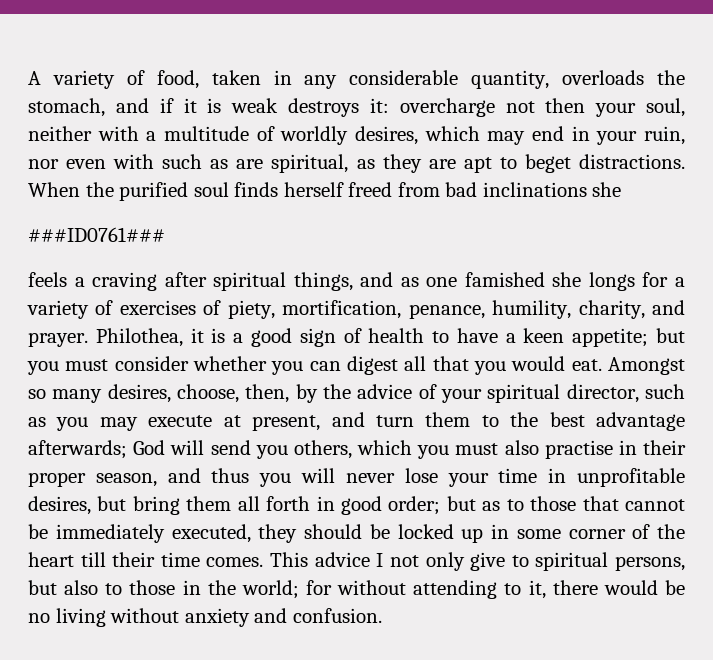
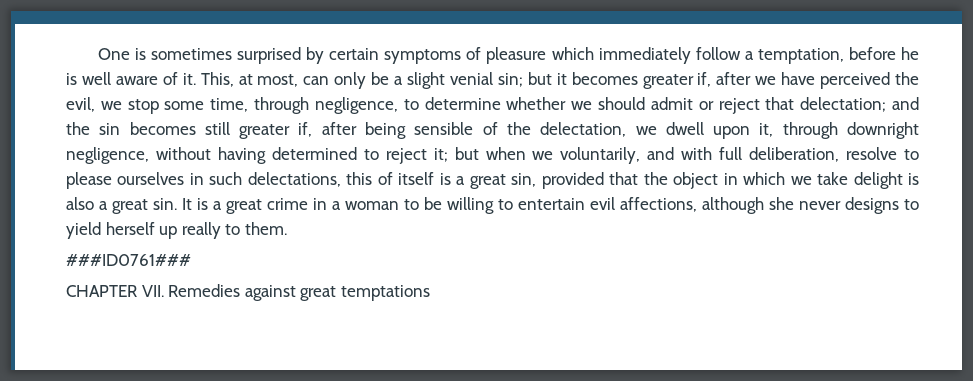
[28,70,685,89] [28,98,686,117] [28,126,685,145] [28,154,686,173] [28,182,622,201] [28,227,165,242] [28,272,686,291] [27,300,686,319] [28,328,685,347] [27,356,685,375] [28,384,685,403] [28,412,686,431] [28,440,686,459] [28,468,685,487] [28,496,686,515] [28,524,685,543] [28,552,686,571] [28,580,685,599] [28,608,382,627] A variety of food, taken in any considerable quantity, overloads the stomach, and if it is weak destroys it: overcharge not then your soul, neither with a multitude of worldly desires, which may end in your ruin, nor even with such as are spiritual, as they are apt to beget distractions. When the purified soul finds herself freed from bad inclinations she // ###ID0761### // feels a craving after spiritual things, and as one famished she longs for a variety of exercises of piety, mortification, penance, humility, charity, and prayer. Philothea, it is a good sign of health to have a keen appetite; but you must consider whether you can digest all that you would eat. Amongst so many desires, choose, then, by the advice of your spiritual director, such as you may execute at present, and turn them to the best advantage afterwards; God will send you others, which you must also practise in their proper season, and thus you will never lose your time in unprofitable desires, but bring them all forth in good order; but as to those that cannot be immediately executed, they should be locked up in some corner of the heart till their time comes. This advice I not only give to spiritual persons, but also to those in the world; for without attending to it, there would be no living without anxiety and confusion. -> [97,47,920,64] [66,72,919,89] [66,97,920,114] [66,122,919,139] [66,147,919,164] [66,172,920,189] [66,197,919,214] [66,222,287,239] [66,254,191,266] [66,284,430,301] One is sometimes surprised by certain symptoms of pleasure which immediately follow a temptation, before he is well aware of it. This, at most, can only be a slight venial sin; but it becomes greater if, after we have perceived the evil, we stop some time, through negligence, to determine whether we should admit or reject that delectation; and the sin becomes still greater if, after being sensible of the delectation, we dwell upon it, through downright negligence, without having determined to reject it; but when we voluntarily, and with full deliberation, resolve to please ourselves in such delectations, this of itself is a great sin, provided that the object in which we take delight is also a great sin. It is a great crime in a woman to be willing to entertain evil affections, although she never designs to yield herself up really to them. // ###ID0761### // CHAPTER VII. Remedies against great temptations

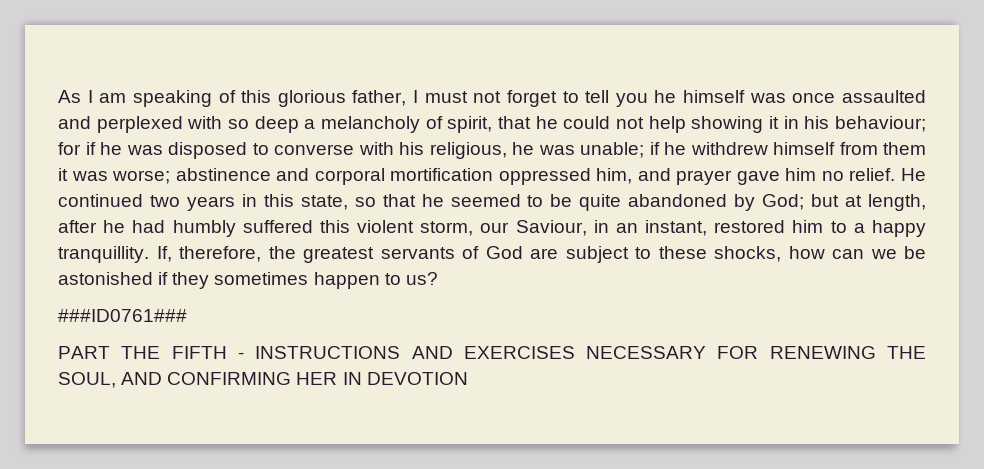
[97,47,920,64] [66,72,919,89] [66,97,920,114] [66,122,919,139] [66,147,919,164] [66,172,920,189] [66,197,919,214] [66,222,287,239] [66,254,191,266] [66,284,430,301] One is sometimes surprised by certain symptoms of pleasure which immediately follow a temptation, before he is well aware of it. This, at most, can only be a slight venial sin; but it becomes greater if, after we have perceived the evil, we stop some time, through negligence, to determine whether we should admit or reject that delectation; and the sin becomes still greater if, after being sensible of the delectation, we dwell upon it, through downright negligence, without having determined to reject it; but when we voluntarily, and with full deliberation, resolve to please ourselves in such delectations, this of itself is a great sin, provided that the object in which we take delight is also a great sin. It is a great crime in a woman to be willing to entertain evil affections, although she never designs to yield herself up really to them. // ###ID0761### // CHAPTER VII. Remedies against great temptations -> [58,90,927,107] [58,116,926,133] [58,142,926,159] [58,168,926,185] [58,194,927,211] [58,220,926,237] [58,246,926,263] [58,272,438,289] [58,309,187,322] [58,346,926,359] [58,372,468,388] As I am speaking of this glorious father, I must not forget to tell you he himself was once assaulted and perplexed with so deep a melancholy of spirit, that he could not help showing it in his behaviour; for if he was disposed to converse with his religious, he was unable; if he withdrew himself from them it was worse; abstinence and corporal mortification oppressed him, and prayer gave him no relief. He continued two years in this state, so that he seemed to be quite abandoned by God; but at length, after he had humbly suffered this violent storm, our Saviour, in an instant, restored him to a happy tranquillity. If, therefore, the greatest servants of God are subject to these shocks, how can we be astonished if they sometimes happen to us? // ###ID0761### // PART THE FIFTH - INSTRUCTIONS AND EXERCISES NECESSARY FOR RENEWING THE SOUL, AND CONFIRMING HER IN DEVOTION

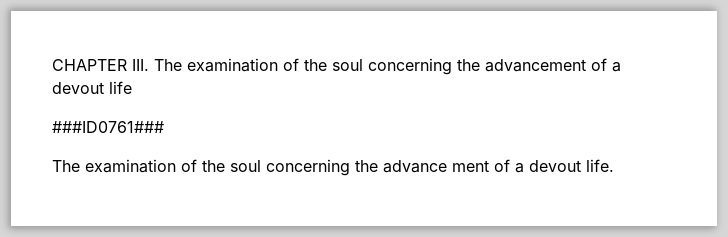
[58,90,927,107] [58,116,926,133] [58,142,926,159] [58,168,926,185] [58,194,927,211] [58,220,926,237] [58,246,926,263] [58,272,438,289] [58,309,187,322] [58,346,926,359] [58,372,468,388] As I am speaking of this glorious father, I must not forget to tell you he himself was once assaulted and perplexed with so deep a melancholy of spirit, that he could not help showing it in his behaviour; for if he was disposed to converse with his religious, he was unable; if he withdrew himself from them it was worse; abstinence and corporal mortification oppressed him, and prayer gave him no relief. He continued two years in this state, so that he seemed to be quite abandoned by God; but at length, after he had humbly suffered this violent storm, our Saviour, in an instant, restored him to a happy tranquillity. If, therefore, the greatest servants of God are subject to these shocks, how can we be astonished if they sometimes happen to us? // ###ID0761### // PART THE FIFTH - INSTRUCTIONS AND EXERCISES NECESSARY FOR RENEWING THE SOUL, AND CONFIRMING HER IN DEVOTION -> [52,58,621,75] [52,81,132,94] [52,121,164,133] [52,159,614,176] CHAPTER III. The examination of the soul concerning the advancement of a devout life // ###ID0761### // The examination of the soul concerning the advance ment of a devout life.

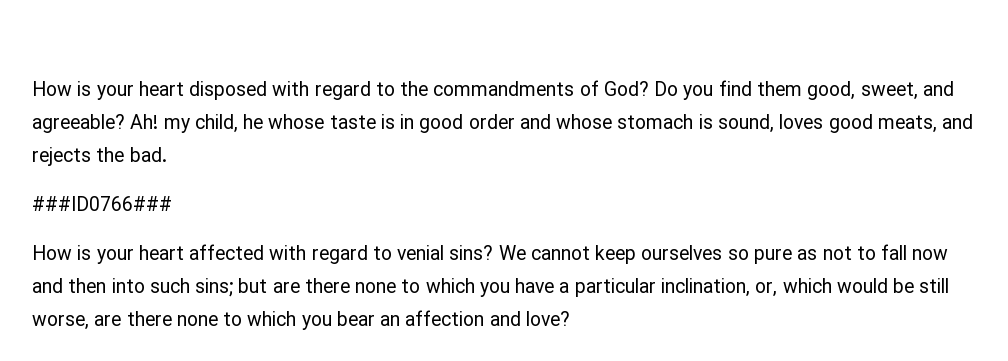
[52,58,621,75] [52,81,132,94] [52,121,164,133] [52,159,614,176] CHAPTER III. The examination of the soul concerning the advancement of a devout life // ###ID0761### // The examination of the soul concerning the advance ment of a devout life. -> [32,80,954,100] [32,114,974,133] [32,147,167,166] [32,196,172,211] [32,244,949,264] [32,278,950,297] [32,310,570,330] How is your heart disposed with regard to the commandments of God? Do you find them good, sweet, and agreeable? Ah! my child, he whose taste is in good order and whose stomach is sound, loves good meats, and rejects the bad. // ###ID0766### // How is your heart affected with regard to venial sins? We cannot keep ourselves so pure as not to fall now and then into such sins; but are there none to which you have a particular inclination, or, which would be still worse, are there none to which you bear an affection and love?

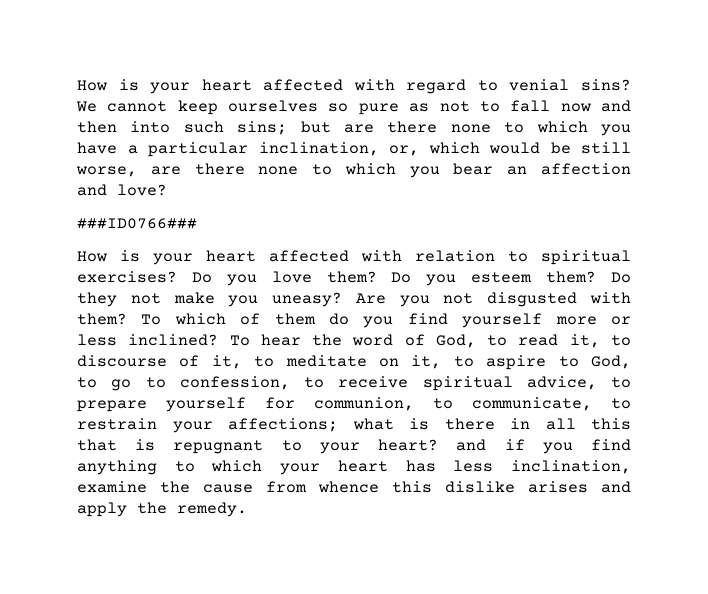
[32,80,954,100] [32,114,974,133] [32,147,167,166] [32,196,172,211] [32,245,184,264] How is your heart disposed with regard to the commandments of God? Do you find them good, sweet, and agreeable? Ah! my child, he whose taste is in good order and whose stomach is sound, loves good meats, and rejects the bad. // ###ID0766### // How is your heart -> [77,79,252,94] How is your heart
(570, 318) none -> [77,218,197,229] [77,250,631,265] [77,271,632,286] [77,292,631,307] [77,313,631,328] [77,334,631,348] [77,355,631,370] [77,376,631,391] [77,397,631,412] [77,418,631,433] [77,439,631,454] [77,460,631,475] [77,481,631,493] [77,502,247,517] // ###ID0766### // How is your heart affected with relation to spiritual exercises? Do you love them? Do you esteem them? Do they not make you uneasy? Are you not disgusted with them? To which of them do you find yourself more or less inclined? To hear the word of God, to read it, to discourse of it, to meditate on it, to aspire to God, to go to confession, to receive spiritual advice, to prepare yourself for communion, to communicate, to restrain your affections; what is there in all this that is repugnant to your heart? and if you find anything to which your heart has less inclination, examine the cause from whence this dislike arises and apply the remedy.

